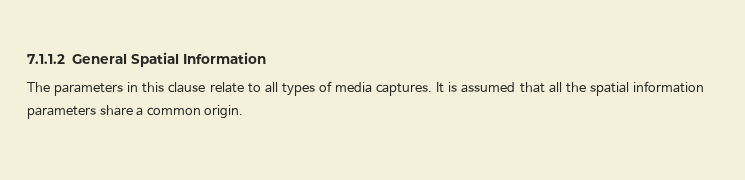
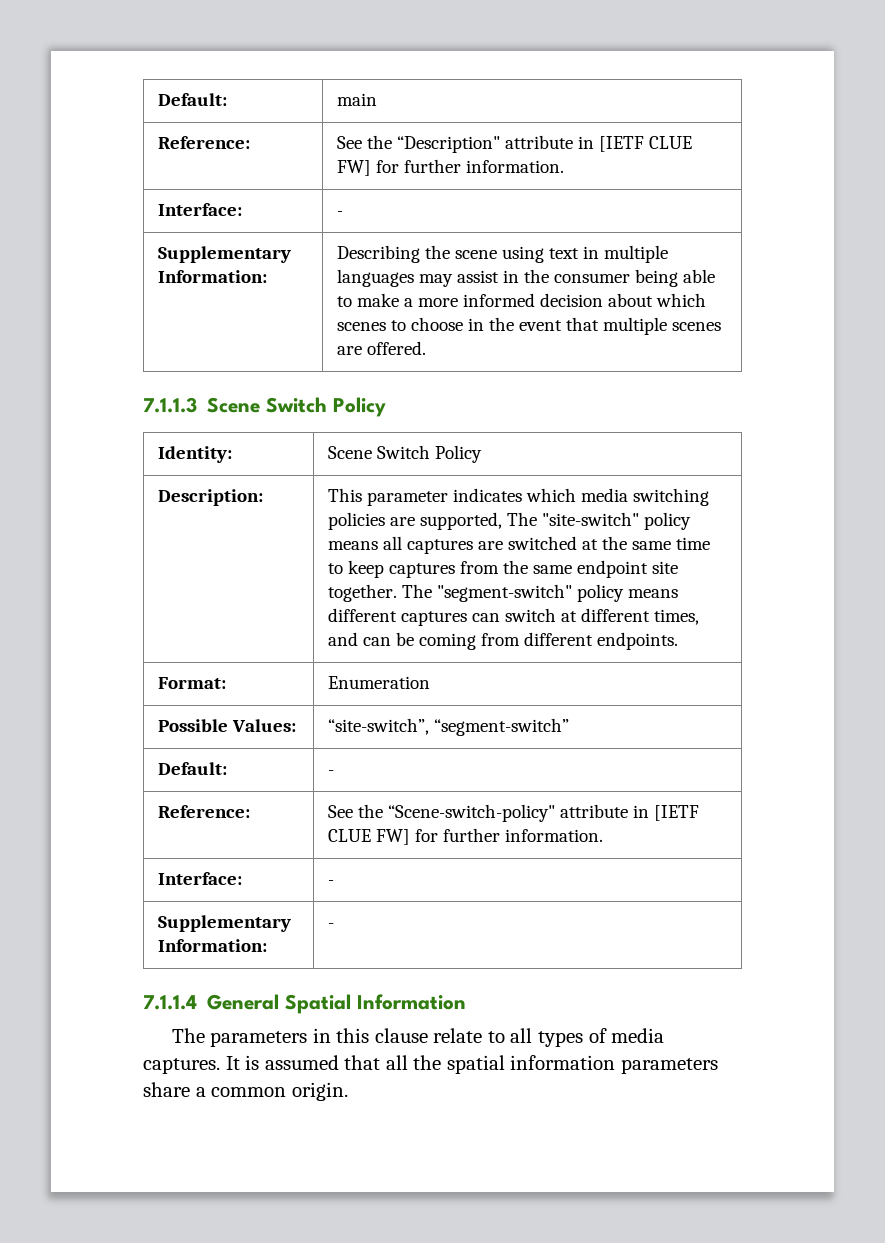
[27,54,65,64] 7.1.1.2 -> [158,93,228,106] [337,93,378,106] [158,136,251,149] [337,135,693,153] [337,159,565,176] [158,203,243,216] [337,211,344,216] [158,246,292,263] [158,270,268,283] [337,245,669,263] [337,269,716,287] [337,293,707,307] [337,317,722,335] [337,341,427,355] [143,397,387,417] [158,446,233,463] [328,445,483,463] [158,489,264,506] [328,488,710,506] [328,512,692,530] [328,536,711,554] [328,560,679,578] [328,584,679,602] [328,608,700,626] [328,632,679,650] [158,677,227,689] [328,676,431,689] [158,719,297,732] [328,718,570,736] [158,762,228,775] [328,770,335,775] [158,805,251,818] [328,804,700,822] [328,828,604,845] [158,872,243,885] [328,880,335,885] [158,915,292,932] [158,939,268,952] [328,923,335,928] [143,995,197,1010] Default: | main // Reference: | See the “Description" attribute in [IETF CLUE FW] for further information. // Interface: | - // Supplementary Information: | Describing the scene using text in multiple languages may assist in the consumer being able to make a more informed decision about which scenes to choose in the event that multiple scenes are offered. // 7.1.1.3 Scene Switch Policy // Identity: | Scene Switch Policy // Description: | This parameter indicates which media switching policies are supported, The "site-switch" policy means all captures are switched at the same time to keep captures from the same endpoint site together. The "segment-switch" policy means different captures can switch at different times, and can be coming from different endpoints. // Format: | Enumeration // Possible Values: | “site-switch”, “segment-switch” // Default: | - // Reference: | See the “Scene-switch-policy" attribute in [IETF CLUE FW] for further information. // Interface: | - // Supplementary Information: | - // 7.1.1.4

